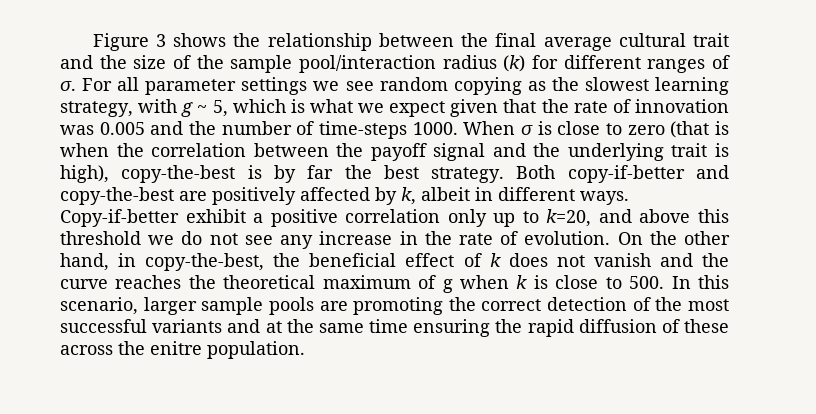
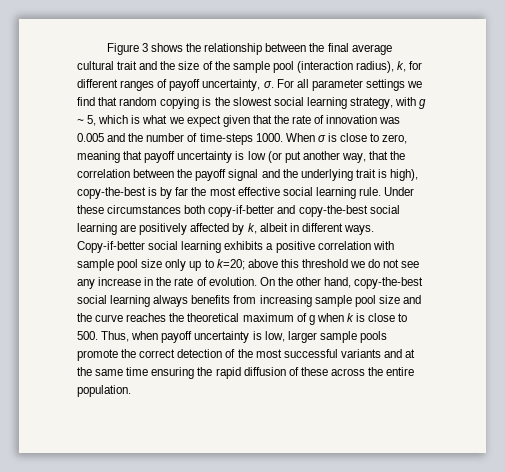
[299,55,526,73] pool/interaction radius (k) -> [272,61,407,73] pool (interaction radius), k,
(730, 62) none -> [169,79,261,91] payoff uncertainty,
[345,81,374,91] see -> [77,97,118,106] find that
[527,81,546,91] as -> [202,97,212,106] is
(649, 84) none -> [273,97,304,106] social
[627,121,729,138] [60,143,109,157] zero (that is when -> [382,134,408,144] [77,151,389,163] zero, meaning that payoff uncertainty is low (or put another way, that
[383,165,556,183] best strategy. Both -> [209,187,415,199] [77,205,206,214] most effective social learning rule. Under these circumstances both
(174, 196) none -> [369,205,400,214] [77,223,117,235] social learning
[185,209,441,227] exhibit a positive correlation -> [148,241,394,253] [77,259,163,271] social learning exhibits a positive correlation with sample pool size
[546,209,632,227] k=20, and -> [216,259,245,270] k=20;
[118,253,651,271] in copy-the-best, the beneficial effect of k does not vanish -> [354,277,424,289] [77,295,400,307] copy-the-best social learning always benefits from increasing sample pool size
[671,275,730,289] [60,297,138,315] In this scenario, -> [101,331,285,343] Thus, when payoff uncertainty is low,
[319,297,444,315] are promoting -> [77,349,118,361] promote
[150,341,202,355] enitre -> [386,367,415,376] entire

